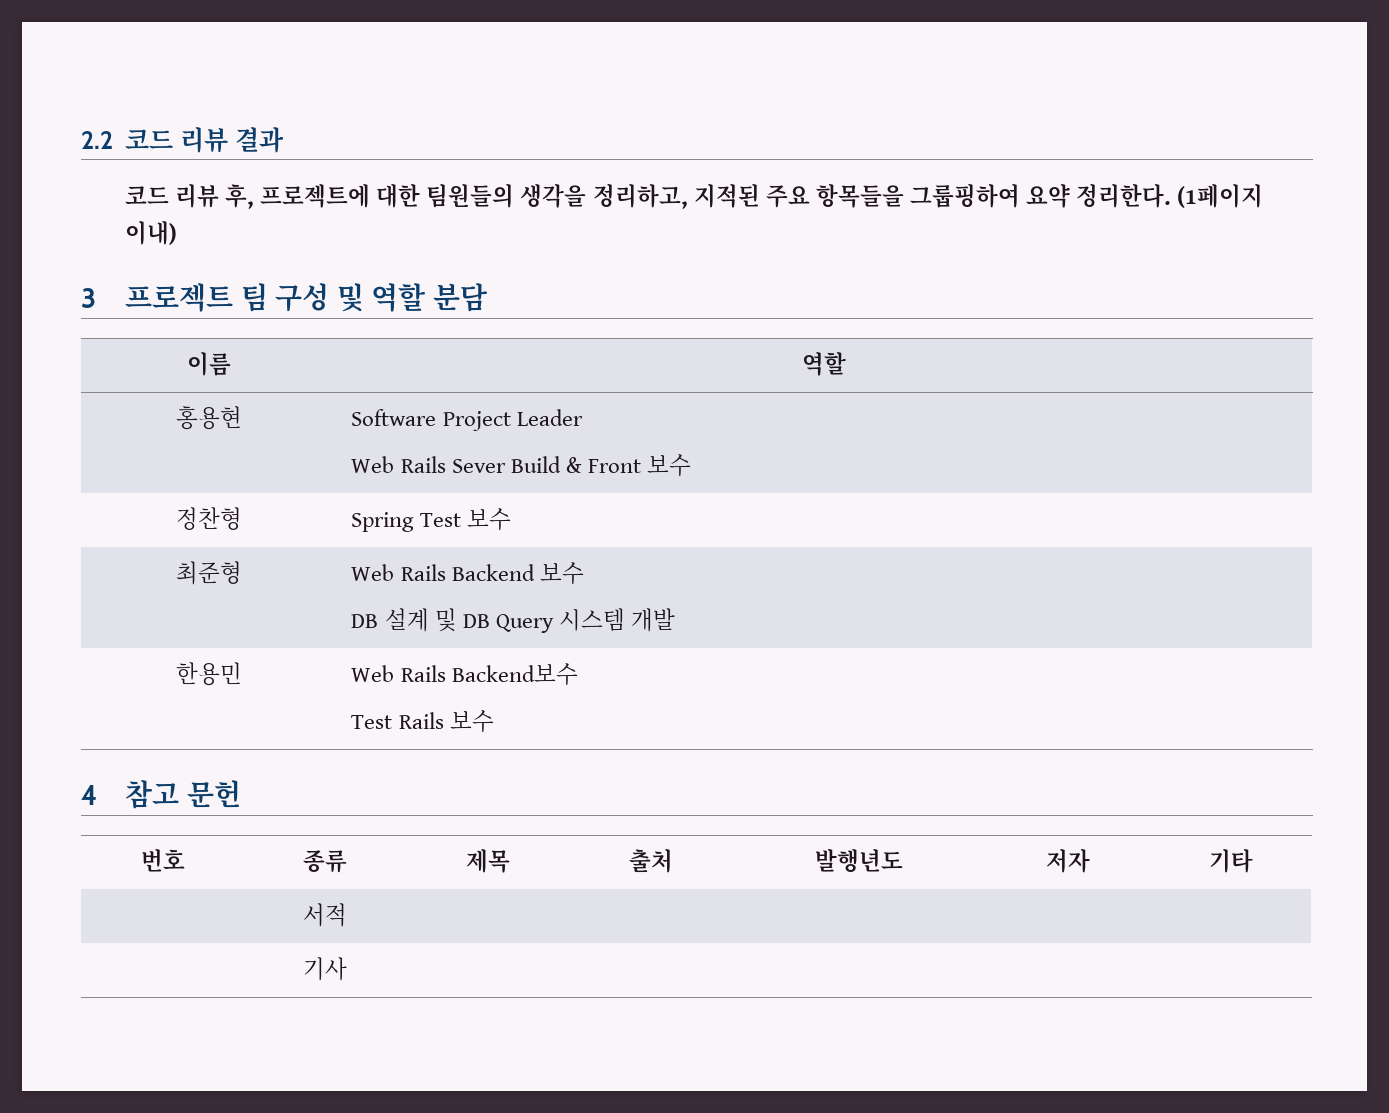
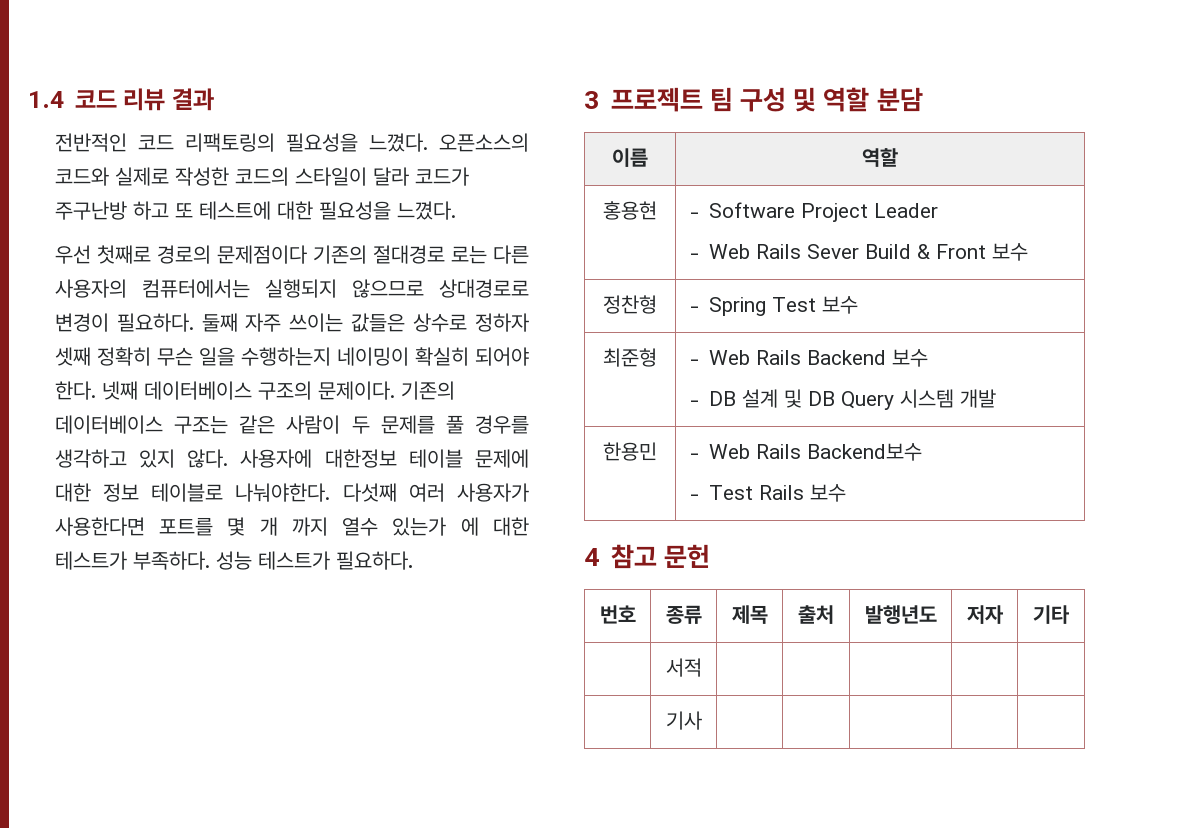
[81,131,113,149] 2.2 -> [28,91,64,108] 1.4
[125,184,1264,209] [125,221,178,245] 코드 리뷰 후, 프로젝트에 대한 팀원들의 생각을 정리하고, 지적된 주요 항목들을 그룹핑하여 요약 정리한다. (1페이지 이내) -> [54,133,529,152] [54,167,469,186] [54,201,456,220] [54,245,529,264] [54,279,529,298] [54,313,529,332] [54,347,529,366] [54,381,455,400] [54,415,529,434] [54,449,529,468] [54,483,529,502] [54,517,529,536] [54,551,413,570] 전반적인 코드 리팩토링의 필요성을 느꼈다. 오픈소스의 코드와 실제로 작성한 코드의 스타일이 달라 코드가 주구난방 하고 또 테스트에 대한 필요성을 느꼈다. // 우선 첫째로 경로의 문제점이다 기존의 절대경로 로는 다른 사용자의 컴퓨터에서는 실행되지 않으므로 상대경로로 변경이 필요하다. 둘째 자주 쓰이는 값들은 상수로 정하자 셋째 정확히 무슨 일을 수행하는지 네이밍이 확실히 되어야 한다. 넷째 데이터베이스 구조의 문제이다. 기존의 데이터베이스 구조는 같은 사람이 두 문제를 풀 경우를 생각하고 있지 않다. 사용자에 대한정보 테이블 문제에 대한 정보 테이블로 나눠야한다. 다섯째 여러 사용자가 사용한다면 포트를 몇 개 까지 열수 있는가 에 대한 테스트가 부족하다. 성능 테스트가 필요하다.
(242, 418) none -> [689,212,699,218] -
(583, 417) none -> [689,253,699,259] -
(242, 518) none -> [689,306,699,312] -
(242, 573) none -> [689,359,699,365] -
(584, 573) none -> [689,400,699,406] -
(242, 674) none -> [689,453,699,459] -
(578, 674) none -> [689,494,699,500] -

